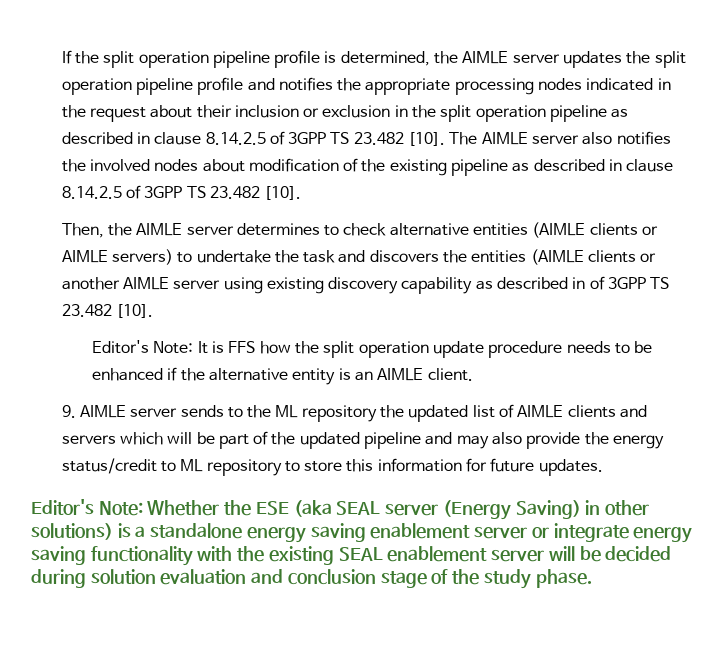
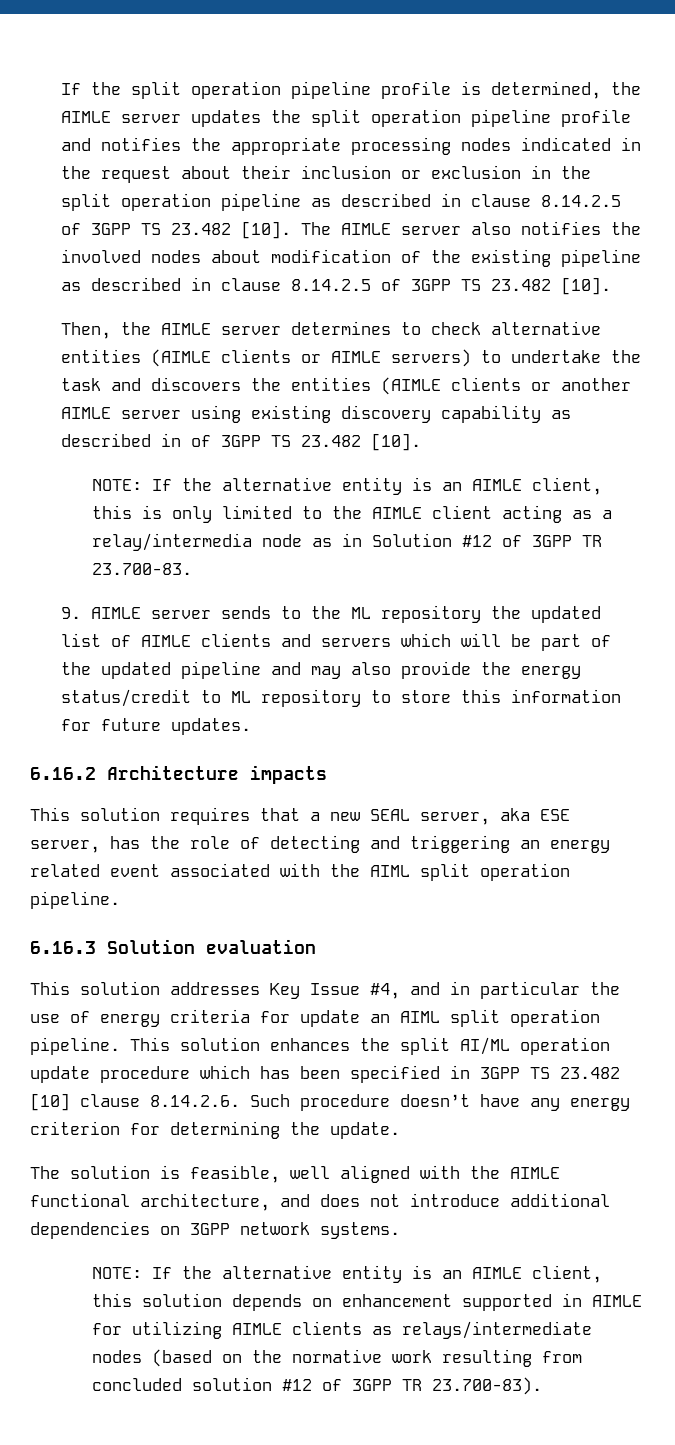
[92,340,653,358] [92,367,473,385] Editor's Note: It is FFS how the split operation update procedure needs to be enhanced if the alternative entity is an AIMLE client. -> [91,477,602,495] [91,505,612,523] [91,533,602,551] [91,563,192,575] NOTE: If the alternative entity is an AIMLE client, this is only limited to the AIMLE client acting as a relay/intermedia node as in Solution #12 of 3GPP TR 23.700-83.
[31,499,649,520] [31,523,693,543] [31,546,672,566] [31,569,592,589] Editor's Note: Whether the ESE (aka SEAL server (Energy Saving) in other solutions) is a standalone energy saving enablement server or integrate energy saving functionality with the existing SEAL enablement server will be decided during solution evaluation and conclusion stage of the study phase. -> [30,765,327,784] [30,807,570,825] [30,835,610,853] [30,863,570,881] [30,891,120,909] [30,939,316,954] [30,981,620,999] [30,1009,600,1027] [30,1037,610,1055] [30,1065,620,1083] [30,1093,630,1111] [30,1121,400,1139] [30,1165,560,1183] [30,1193,610,1211] [30,1221,400,1239] [91,1265,602,1283] [91,1293,642,1311] [91,1321,592,1339] [91,1349,582,1367] [91,1377,542,1395] 6.16.2 Architecture impacts // This solution requires that a new SEAL server, aka ESE server, has the role of detecting and triggering an energy related event associated with the AIML split operation pipeline. // 6.16.3 Solution evaluation // This solution addresses Key Issue #4, and in particular the use of energy criteria for update an AIML split operation pipeline. This solution enhances the split AI/ML operation update procedure which has been specified in 3GPP TS 23.482 [10] clause 8.14.2.6. Such procedure doesn’t have any energy criterion for determining the update. // The solution is feasible, well aligned with the AIMLE functional architecture, and does not introduce additional dependencies on 3GPP network systems. // NOTE: If the alternative entity is an AIMLE client, this solution depends on enhancement supported in AIMLE for utilizing AIMLE clients as relays/intermediate nodes (based on the normative work resulting from concluded solution #12 of 3GPP TR 23.700-83).

